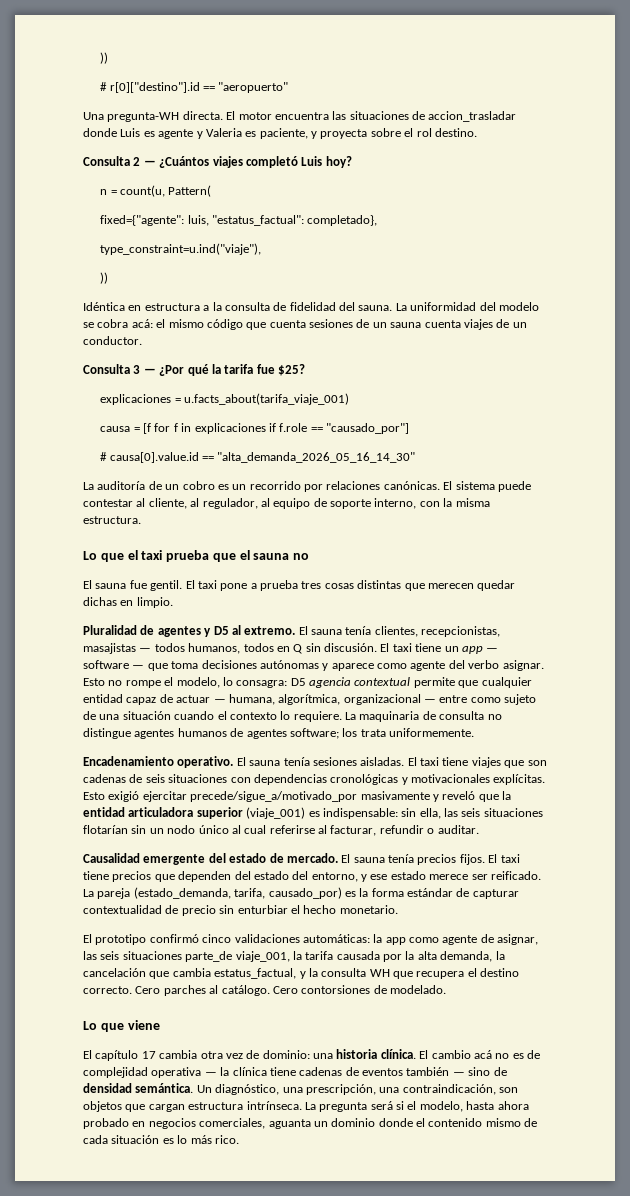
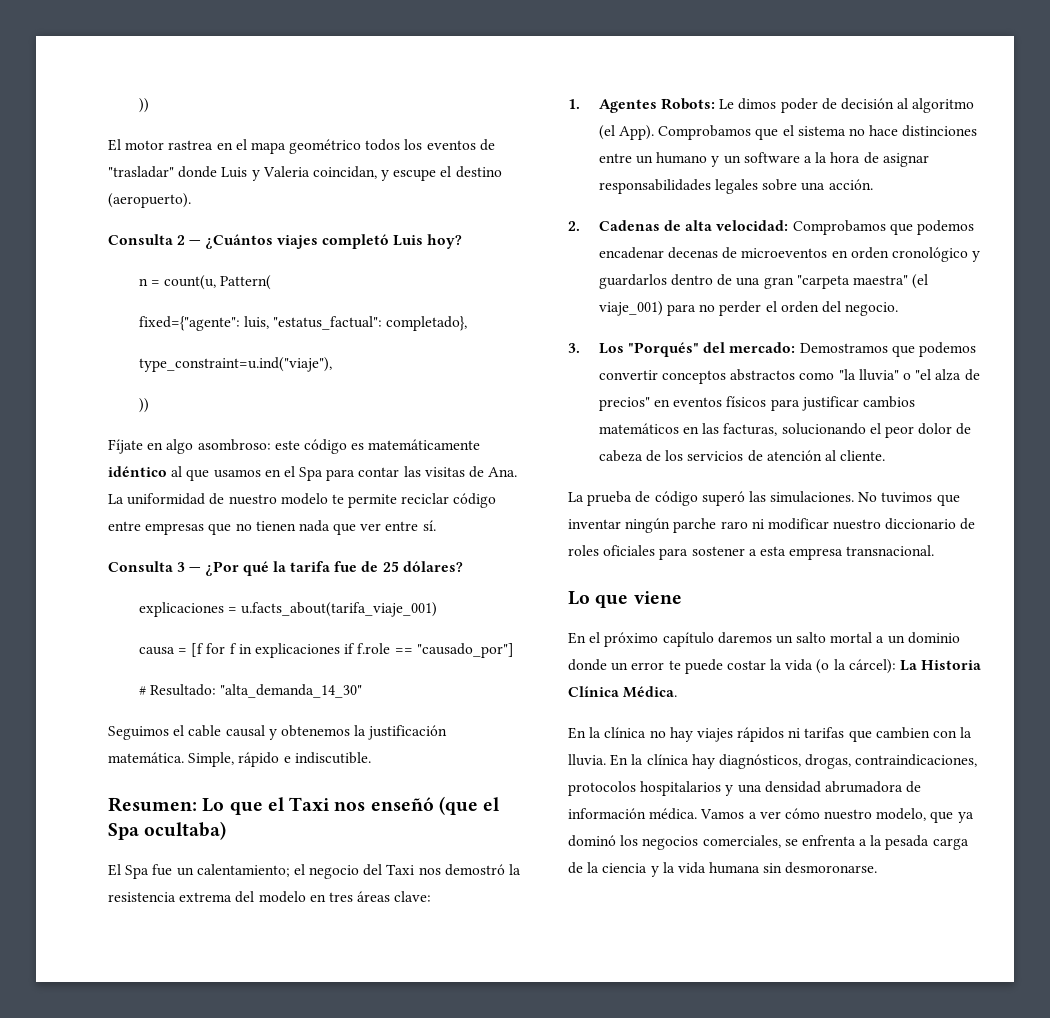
[100,52,109,64] [100,82,289,93] [83,111,517,122] [83,128,477,139] )) // # r[0]["destino"].id == "aeropuerto" // Una pregunta-WH directa. El motor encuentra las situaciones de accion_trasladar donde Luis es agente y Valeria es paciente, y proyecta sobre el rol destino. -> [138,98,149,113] [108,139,495,154] [108,166,502,181] [108,193,191,208] )) // El motor rastrea en el mapa geométrico todos los eventos de "trasladar" donde Luis y Valeria coincidan, y escupe el destino (aeropuerto).
[83,302,539,311] [83,319,527,330] [83,336,142,345] Idéntica en estructura a la consulta de fidelidad del sauna. La uniformidad del modelo se cobra acá: el mismo código que cuenta sesiones de un sauna cuenta viajes de un conductor. -> [108,439,481,454] [108,466,518,481] [108,493,497,508] [108,520,436,535] Fíjate en algo asombroso: este código es matemáticamente idéntico al que usamos en el Spa para contar las visitas de Ana. La uniformidad de nuestro modelo te permite reciclar código entre empresas que no tienen nada que ver entre sí.
[278,364,305,376] $25? -> [361,561,463,572] de 25 dólares?
[109,452,416,463] [83,481,531,492] [83,498,490,509] [83,516,141,524] [83,550,310,562] [83,580,516,591] [83,597,173,608] [83,625,501,637] [83,643,499,654] [83,660,544,671] [83,677,532,688] [83,694,537,705] [83,711,502,722] [83,728,474,739] [83,756,547,768] [83,774,546,785] [83,791,511,802] [83,807,543,819] [83,825,479,836] [83,853,520,865] [83,871,541,882] [83,887,519,899] [83,905,398,916] [83,934,539,945] [83,951,505,962] [83,968,520,979] [83,985,446,996] [83,1020,160,1032] [83,1049,540,1061] [83,1067,507,1078] [83,1083,518,1095] [83,1101,529,1112] [83,1118,538,1129] [83,1135,239,1144] causa[0].value.id == "alta_demanda_2026_05_16_14_30" // La auditoría de un cobro es un recorrido por relaciones canónicas. El sistema puede contestar al cliente, al regulador, al equipo de soporte interno, con la misma estructura. // Lo que el taxi prueba que el sauna no // El sauna fue gentil. El taxi pone a prueba tres cosas distintas que merecen quedar dichas en limpio. // Pluralidad de agentes y D5 al extremo. El sauna tenía clientes, recepcionistas, masajistas — todos humanos, todos en Q sin discusión. El taxi tiene un app — software — que toma decisiones autónomas y aparece como agente del verbo asignar. Esto no rompe el modelo, lo consagra: D5 agencia contextual permite que cualquier entidad capaz de actuar — humana, algorítmica, organizacional — entre como sujeto de una situación cuando el contexto lo requiere. La maquinaria de consulta no distingue agentes humanos de agentes software; los trata uniformemente. // Encadenamiento operativo. El sauna tenía sesiones aisladas. El taxi tiene viajes que son cadenas de seis situaciones con dependencias cronológicas y motivacionales explícitas. Esto exigió ejercitar precede/sigue_a/motivado_por masivamente y reveló que la entidad articuladora superior (viaje_001) es indispensable: sin ella, las seis situaciones flotarían sin un nodo único al cual referirse al facturar, refundir o auditar. // Causalidad emergente del estado de mercado. El sauna tenía precios fijos. El taxi tiene precios que dependen del estado del entorno, y ese estado merece ser reificado. La pareja (estado_demanda, tarifa, causado_por) es la forma estándar de capturar contextualidad de precio sin enturbiar el hecho monetario. // El prototipo confirmó cinco validaciones automáticas: la app como agente de asignar, las seis situaciones parte_de viaje_001, la tarifa causada por la alta demanda, la cancelación que cambia estatus_factual, y la consulta WH que recupera el destino correcto. Cero parches al catálogo. Cero contorsiones de modelado. // Lo que viene // El capítulo 17 cambia otra vez de dominio: una historia clínica. El cambio acá no es de complejidad operativa — la clínica tiene cadenas de eventos también — sino de densidad semántica. Un diagnóstico, una prescripción, una contraindicación, son objetos que cargan estructura intrínseca. La pregunta será si el modelo, hasta ahora probado en negocios comerciales, aguanta un dominio donde el contenido mismo de cada situación es lo más rico. -> [150,684,363,698] [108,725,448,740] [108,752,371,767] [108,796,501,815] [108,821,227,840] [108,864,522,879] [108,891,432,903] [568,98,975,113] [598,125,978,140] [598,152,929,167] [598,179,873,194] [568,220,974,235] [598,247,981,262] [598,274,929,289] [598,301,899,316] [568,342,976,357] [598,369,980,384] [598,396,915,411] [598,423,972,438] [598,450,886,462] [568,491,960,506] [568,518,976,533] [568,545,935,560] [568,591,682,608] [568,632,960,647] [568,659,982,674] [568,686,678,698] [568,727,973,742] [568,754,978,769] [568,781,922,796] [568,808,974,823] [568,835,969,850] [568,862,878,877] Resultado: "alta_demanda_14_30" // Seguimos el cable causal y obtenemos la justificación matemática. Simple, rápido e indiscutible. // Resumen: Lo que el Taxi nos enseñó (que el Spa ocultaba) // El Spa fue un calentamiento; el negocio del Taxi nos demostró la resistencia extrema del modelo en tres áreas clave: // 1. Agentes Robots: Le dimos poder de decisión al algoritmo (el App). Comprobamos que el sistema no hace distinciones entre un humano y un software a la hora de asignar responsabilidades legales sobre una acción. // 2. Cadenas de alta velocidad: Comprobamos que podemos encadenar decenas de microeventos en orden cronológico y guardarlos dentro de una gran "carpeta maestra" (el viaje_001) para no perder el orden del negocio. // 3. Los "Porqués" del mercado: Demostramos que podemos convertir conceptos abstractos como "la lluvia" o "el alza de precios" en eventos físicos para justificar cambios matemáticos en las facturas, solucionando el peor dolor de cabeza de los servicios de atención al cliente. // La prueba de código superó las simulaciones. No tuvimos que inventar ningún parche raro ni modificar nuestro diccionario de roles oficiales para sostener a esta empresa transnacional. // Lo que viene // En el próximo capítulo daremos un salto mortal a un dominio donde un error te puede costar la vida (o la cárcel): La Historia Clínica Médica. // En la clínica no hay viajes rápidos ni tarifas que cambien con la lluvia. En la clínica hay diagnósticos, drogas, contraindicaciones, protocolos hospitalarios y una densidad abrumadora de información médica. Vamos a ver cómo nuestro modelo, que ya dominó los negocios comerciales, se enfrenta a la pesada carga de la ciencia y la vida humana sin desmoronarse.

